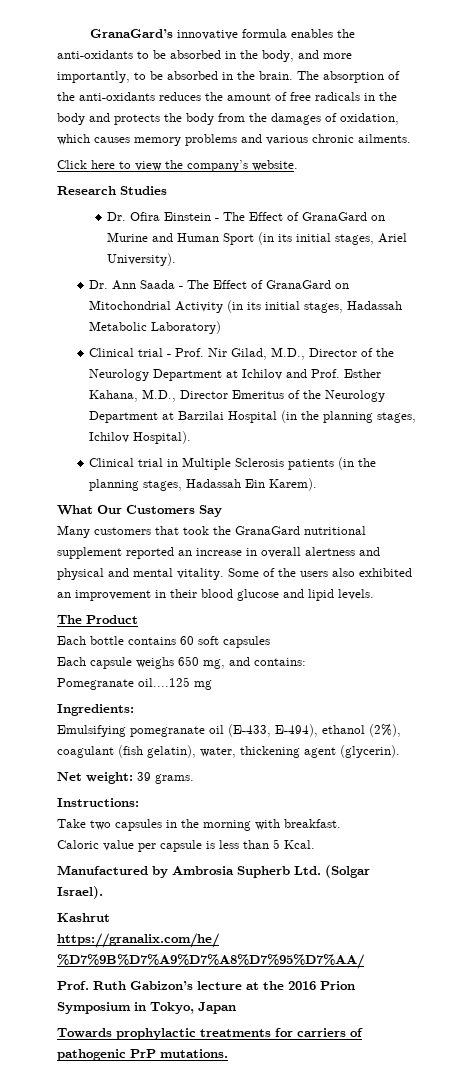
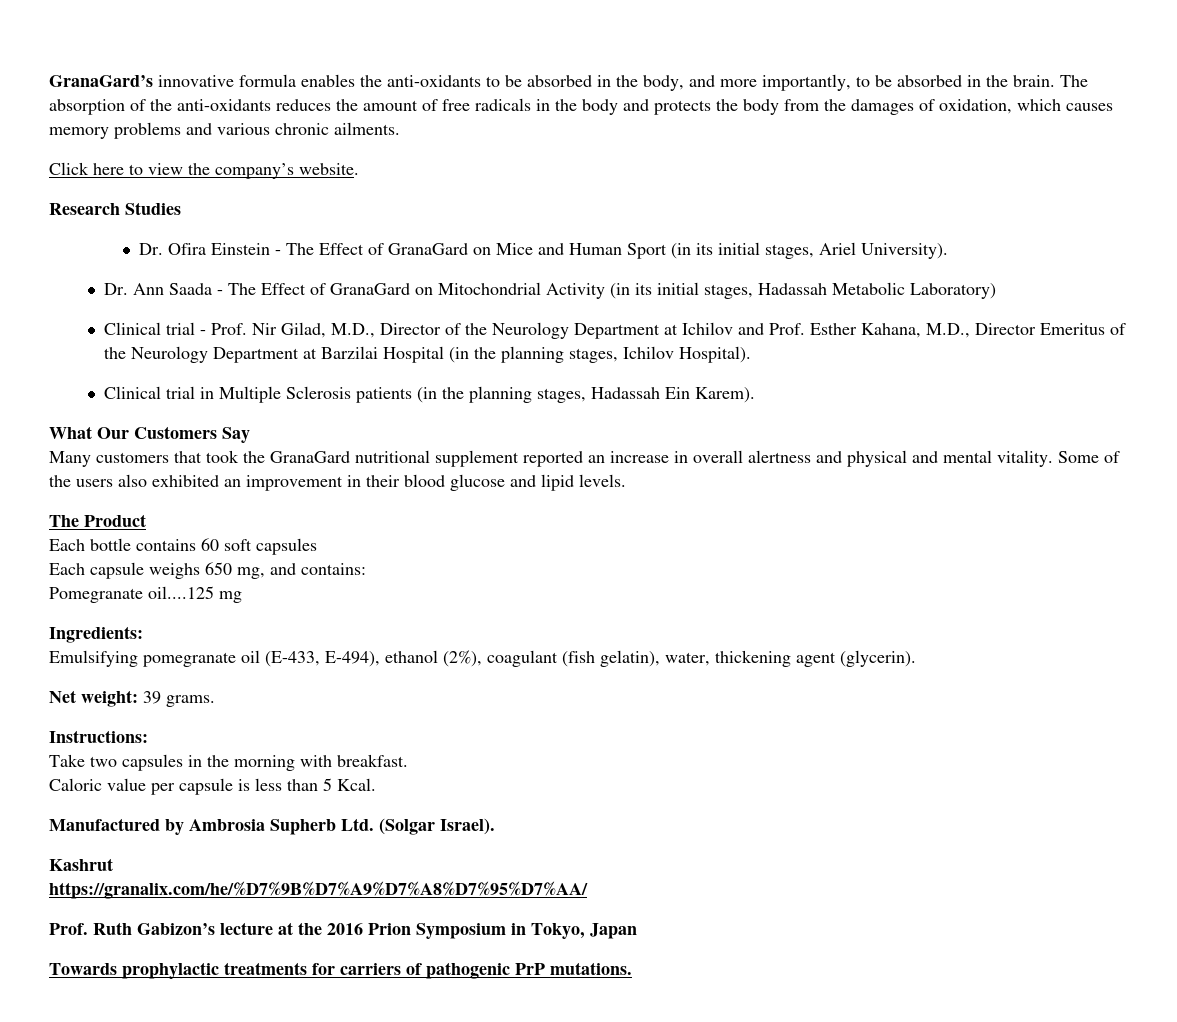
[107,232,149,242] Murine -> [496,243,534,255] Mice

